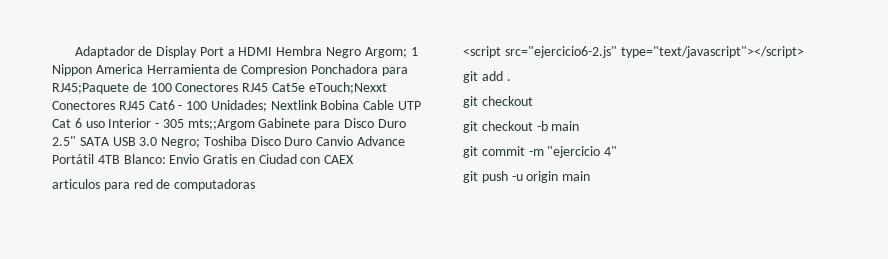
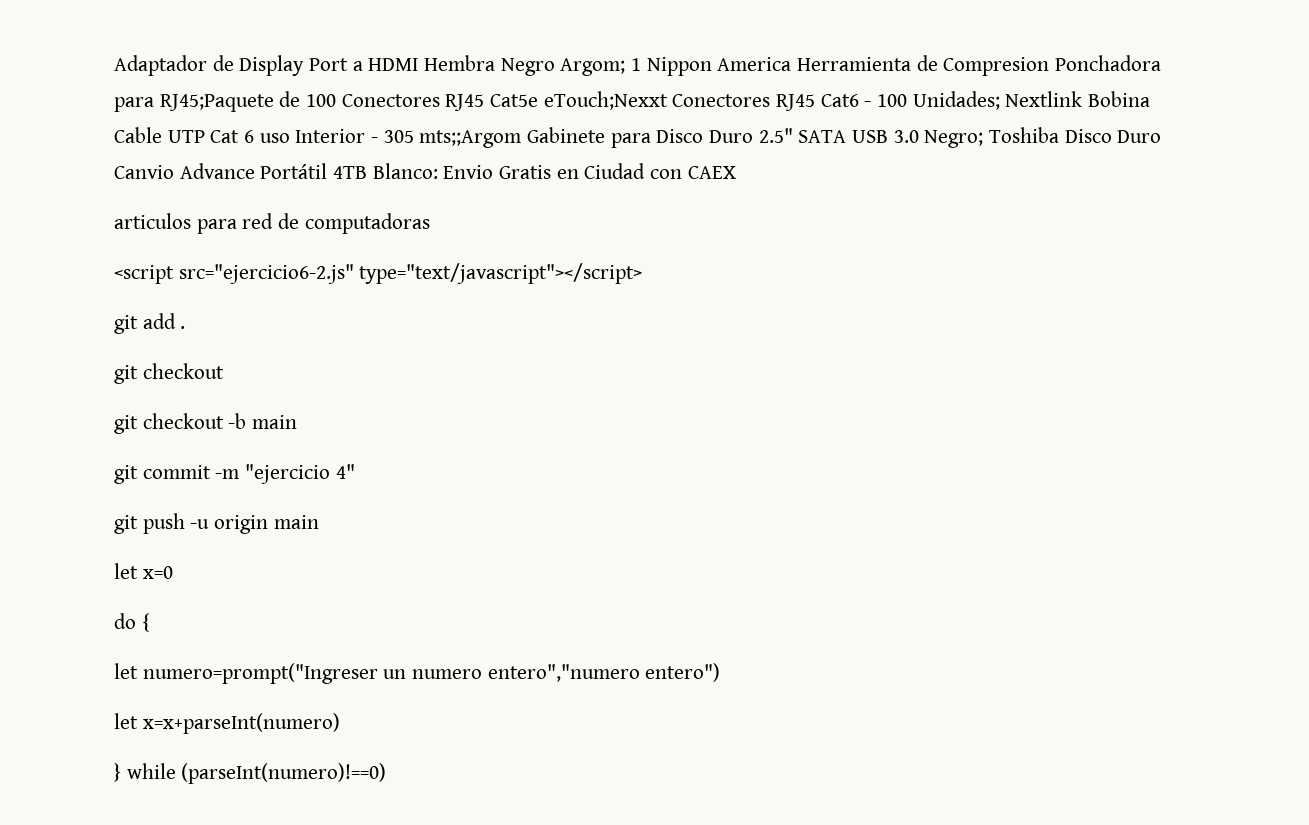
(591, 176) none -> [114,563,173,579] [114,613,149,632] [114,663,721,684] [114,713,340,734] [114,763,387,784] // let x=0 // do { // let numero=prompt("Ingreser un numero entero","numero entero") // let x=x+parseInt(numero) // } while (parseInt(numero)!==0)

